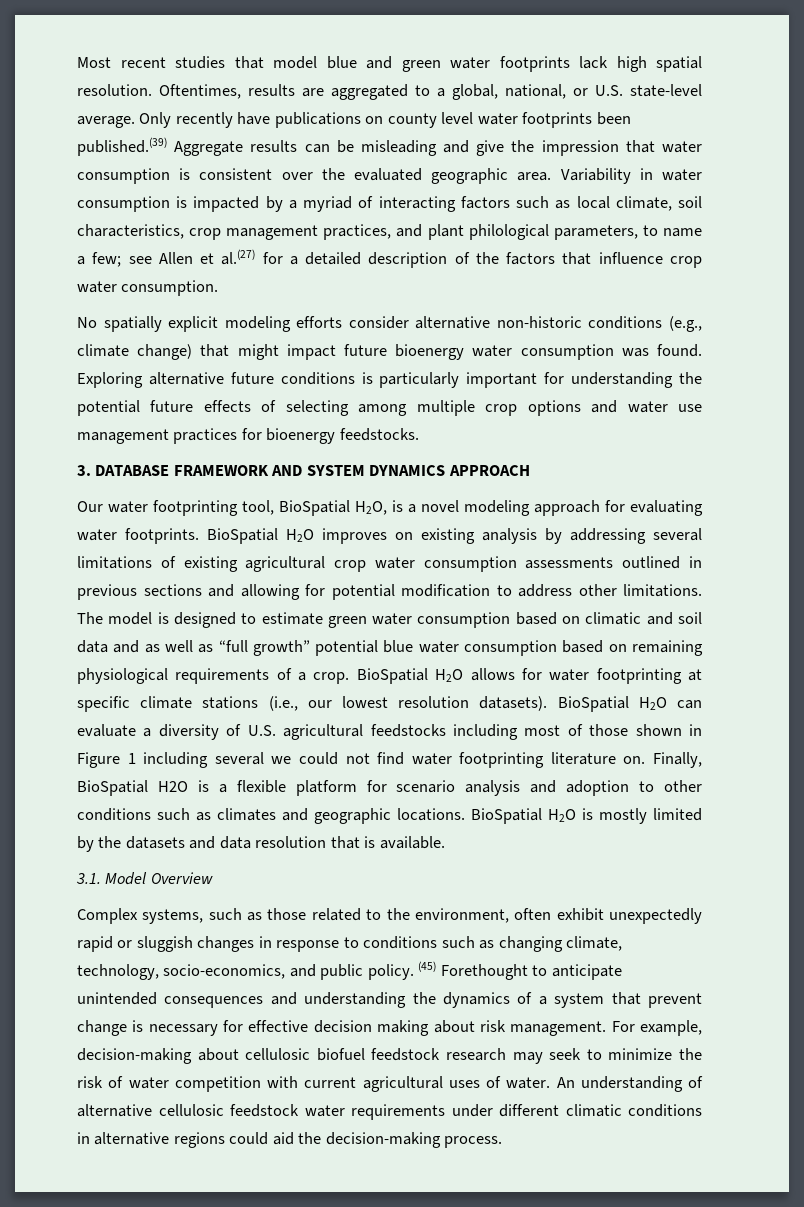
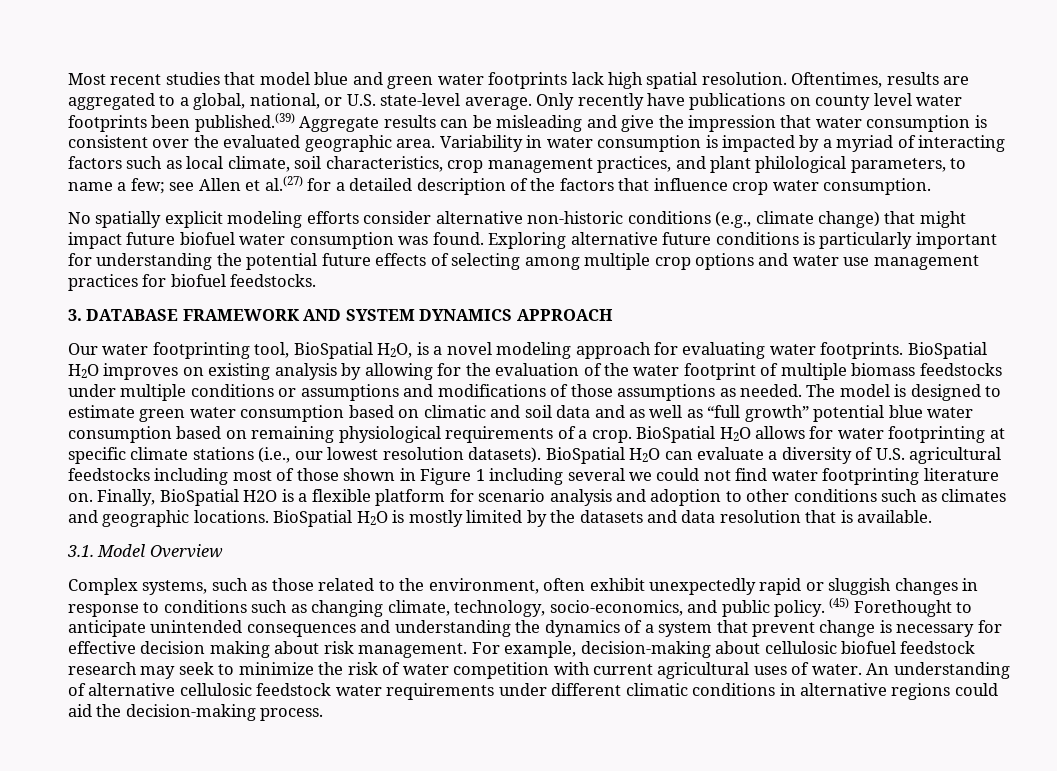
[395,344,465,360] bioenergy -> [179,232,235,245] biofuel
[266,428,336,444] bioenergy -> [170,274,226,287] biofuel
[570,528,702,544] [77,556,702,572] [77,584,702,600] addressing several limitations of existing agricultural crop water consumption assessments outlined in previous sections and allowing for potential modification to address other limitations. -> [364,363,1002,380] [68,384,803,401] allowing for the evaluation of the water footprint of multiple biomass feedstocks under multiple conditions or assumptions and modifications of those assumptions as needed.

